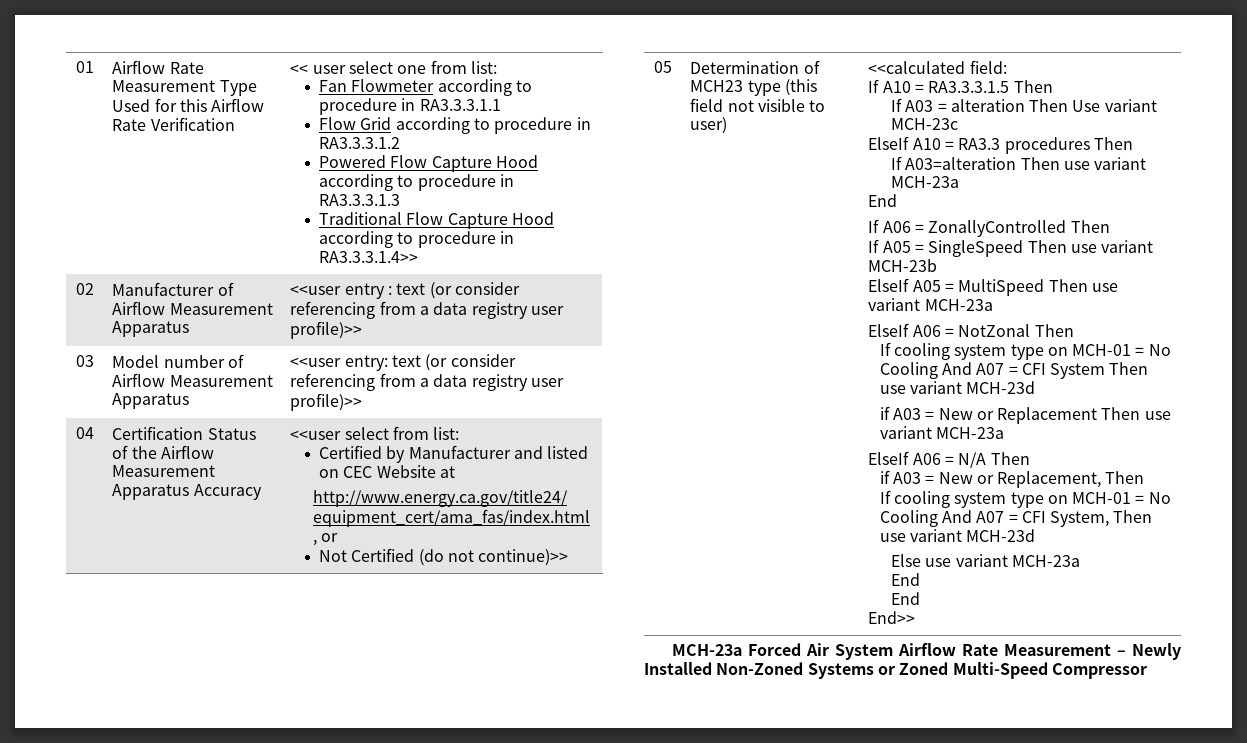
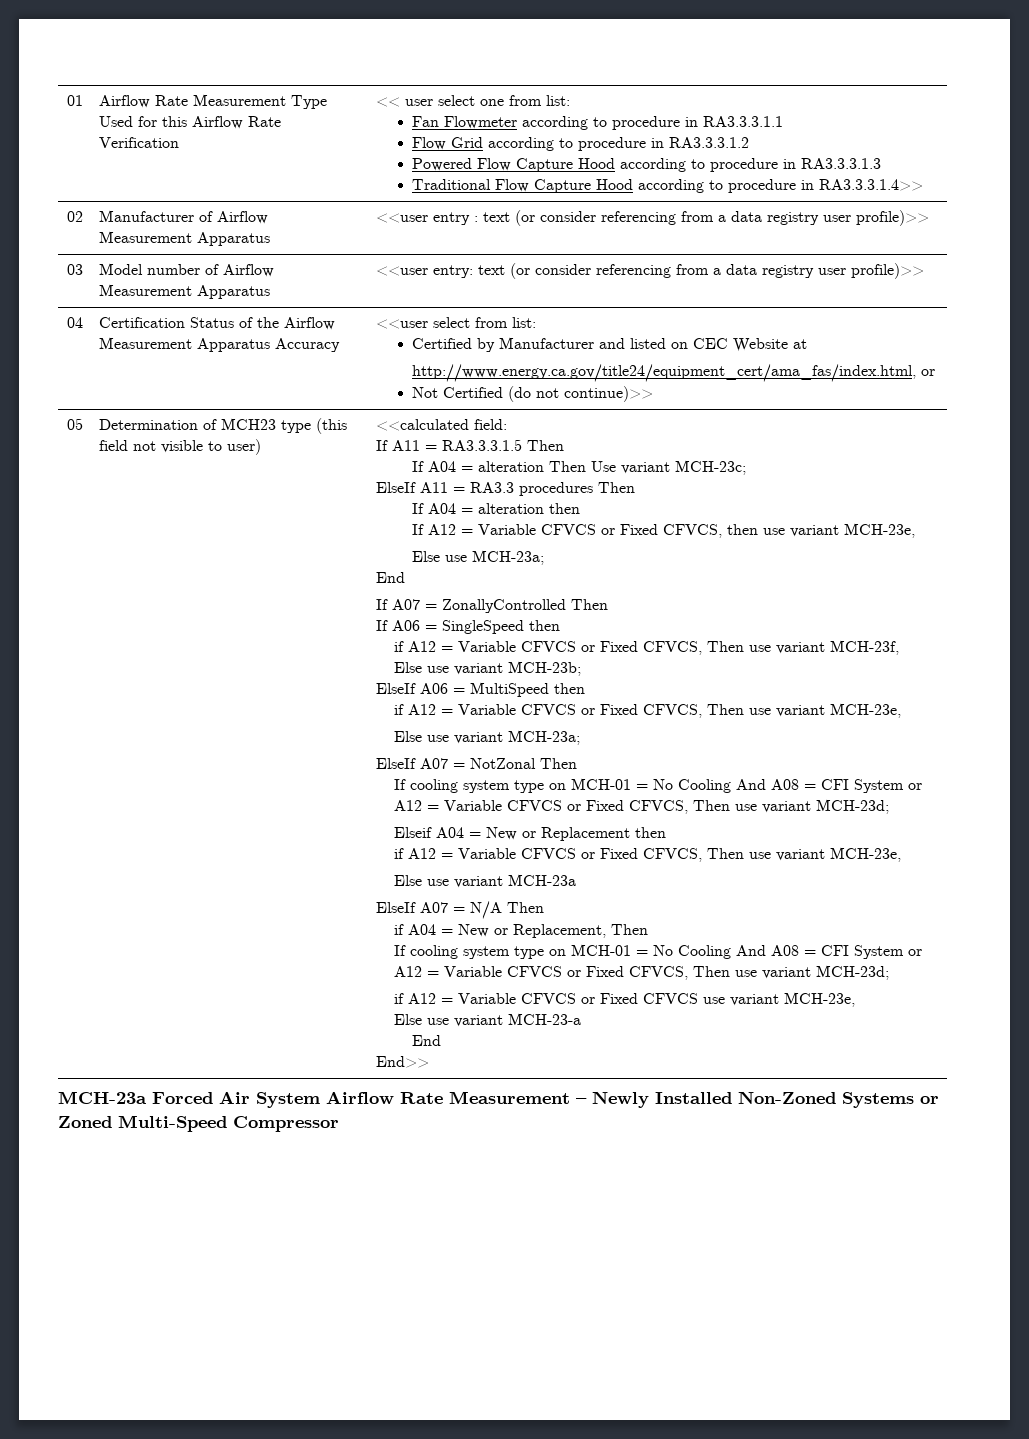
[882,81,911,93] A10 -> [392,440,421,451] A11
[905,100,934,112] A03 -> [428,461,457,472] A04
[890,118,958,130] [868,136,941,150] MCH-23c // ElseIf A10 -> [675,460,747,475] [376,482,449,493] MCH-23c; // ElseIf A11
[905,157,1147,170] [890,176,959,188] A03=alteration Then use variant MCH-23a -> [428,503,581,514] [412,523,916,538] [412,550,545,565] A04 = alteration then // If A12 = Variable CFVCS or Fixed CFVCS, then use variant MCH-23e, // Else use MCH-23a;
[882,221,911,233] A06 -> [392,599,421,610] A07
[882,241,911,253] A05 -> [392,620,421,631] A06
[1027,240,1154,253] [868,259,938,272] [868,278,941,292] Then use variant MCH-23b // ElseIf A05 -> [529,620,561,631] [394,640,900,655] [394,661,582,676] [376,683,449,694] then // if A12 = Variable CFVCS or Fixed CFVCS, Then use variant MCH-23f, // Else use variant MCH-23b; // ElseIf A06
[1048,279,1118,292] [868,298,993,311] [868,323,941,337] Then use variant MCH-23a // ElseIf A06 -> [554,683,586,694] [394,703,902,718] [394,730,581,745] [376,758,449,769] then // if A12 = Variable CFVCS or Fixed CFVCS, Then use variant MCH-23e, // Else use variant MCH-23a; // ElseIf A07
[976,362,1149,379] [879,381,1036,394] [879,406,1171,424] [879,426,1004,439] [868,451,941,465] A07 = CFI System Then use variant MCH-23d // if A03 = New or Replacement Then use variant MCH-23a // ElseIf A06 -> [771,779,923,793] [394,799,890,814] [394,827,667,841] [394,847,902,862] [394,874,577,888] [376,902,449,913] A08 = CFI System or A12 = Variable CFVCS or Fixed CFVCS, Then use variant MCH-23d; // Elseif A04 = New or Replacement then // if A12 = Variable CFVCS or Fixed CFVCS, Then use variant MCH-23e, // Else use variant MCH-23a // ElseIf A07
[892,472,921,484] A03 -> [408,924,437,935] A04
[976,510,1153,527] [879,529,1036,542] [890,554,1080,567] [890,573,920,586] A07 = CFI System, Then use variant MCH-23d // Else use variant MCH-23a // End -> [771,945,923,959] [394,965,890,980] [394,992,856,1007] [394,1013,582,1027] A08 = CFI System or A12 = Variable CFVCS or Fixed CFVCS, Then use variant MCH-23d; // if A12 = Variable CFVCS or Fixed CFVCS use variant MCH-23e, // Else use variant MCH-23-a

